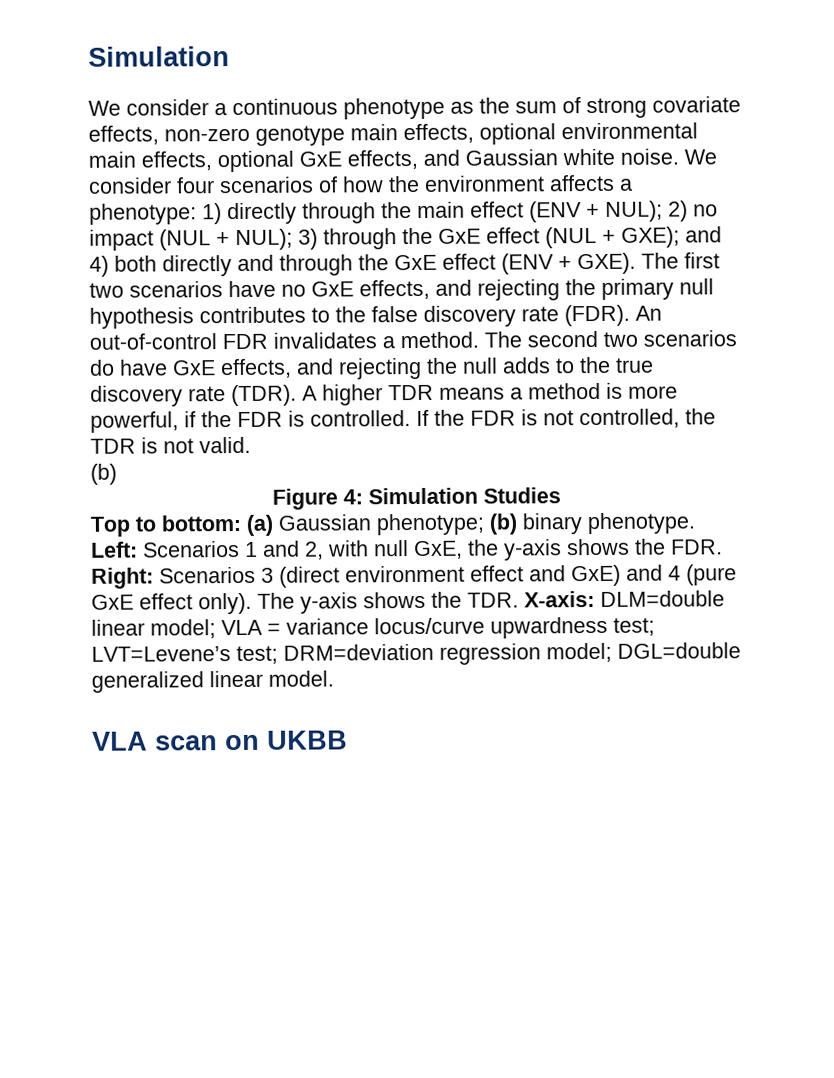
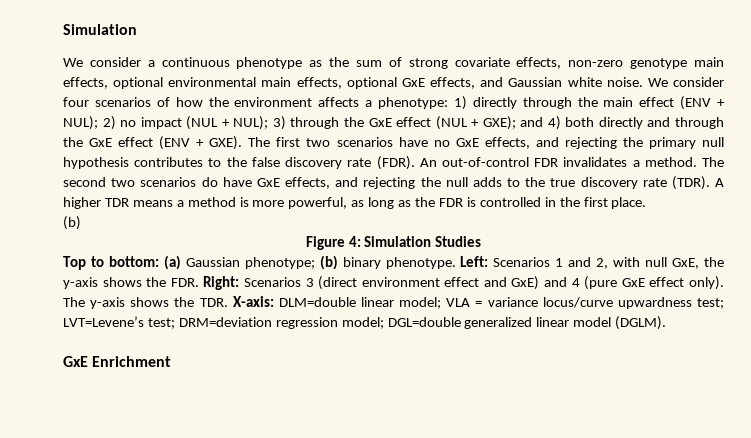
[184,408,716,429] [90,436,251,454] if the FDR is controlled. If the FDR is not controlled, the TDR is not valid. -> [351,197,647,209] as long as the FDR is controlled in the first place.
[268,670,334,687] [92,730,348,751] model. // VLA scan on UKBB -> [573,316,667,330] [63,356,172,367] model (DGLM). // GxE Enrichment

